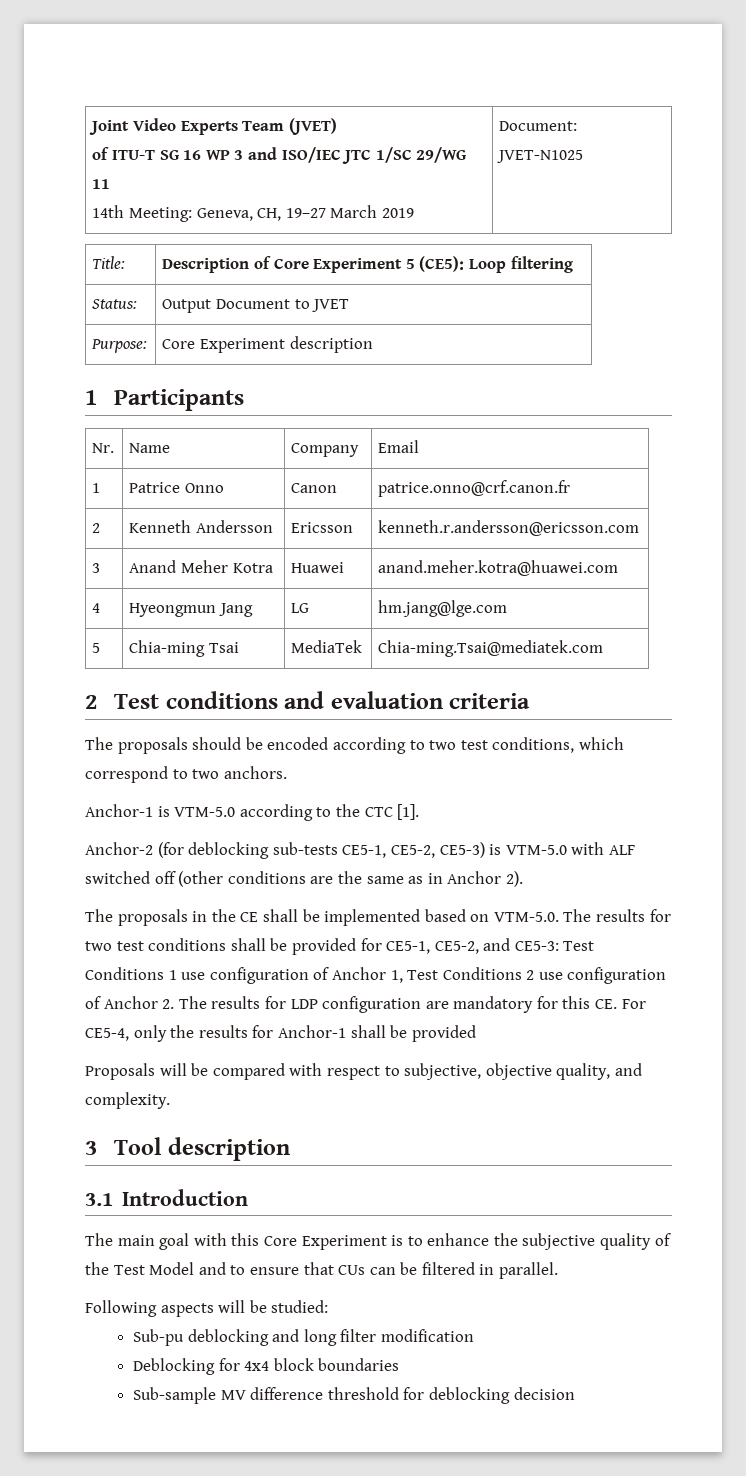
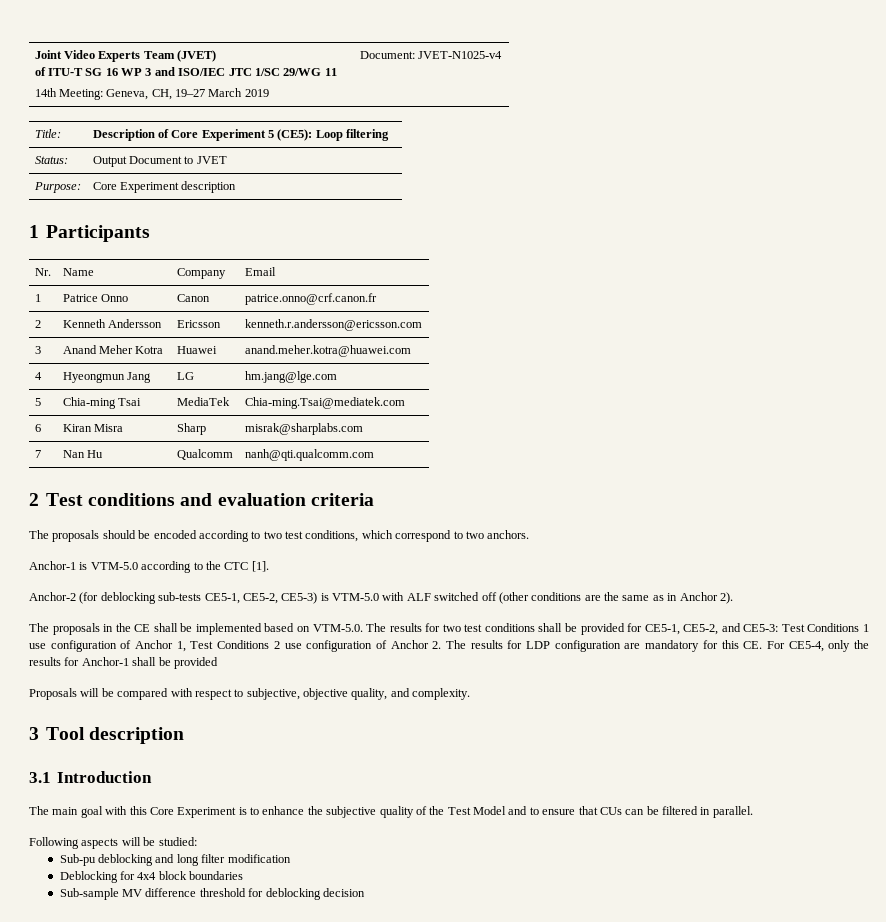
[497,150,584,163] JVET-N1025 -> [417,51,502,59] JVET-N1025-v4
(604, 648) none -> [34,424,41,432] [62,424,123,432] [176,423,206,435] [244,423,363,435] [34,450,41,458] [62,450,103,458] [176,449,233,460] [244,449,374,461] // 6 | Kiran Misra | Sharp | misrak@sharplabs.com // 7 | Nan Hu | Qualcomm | nanh@qti.qualcomm.com

